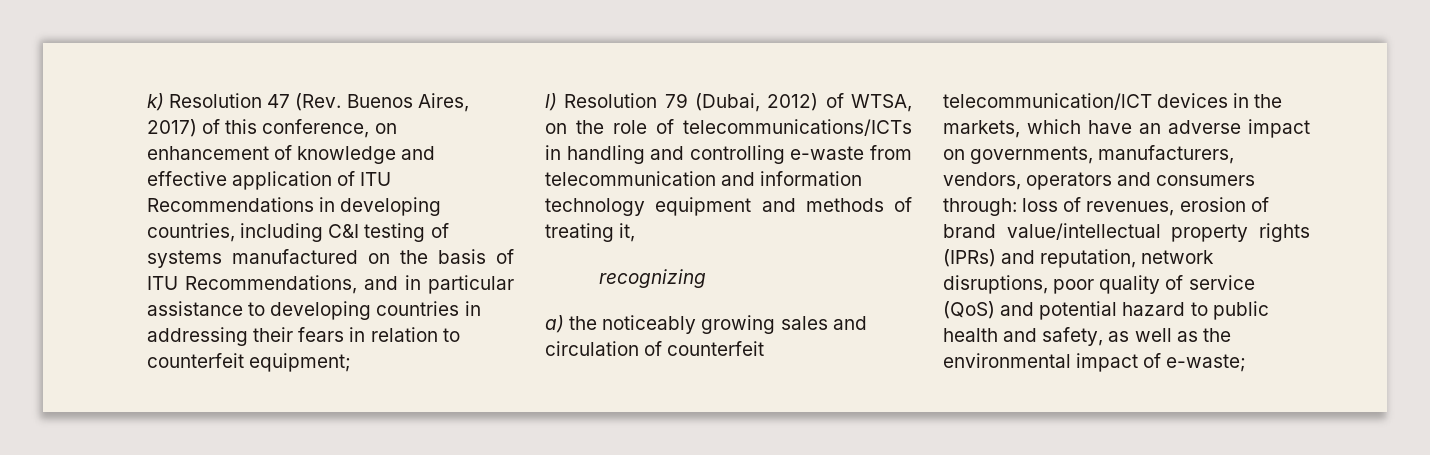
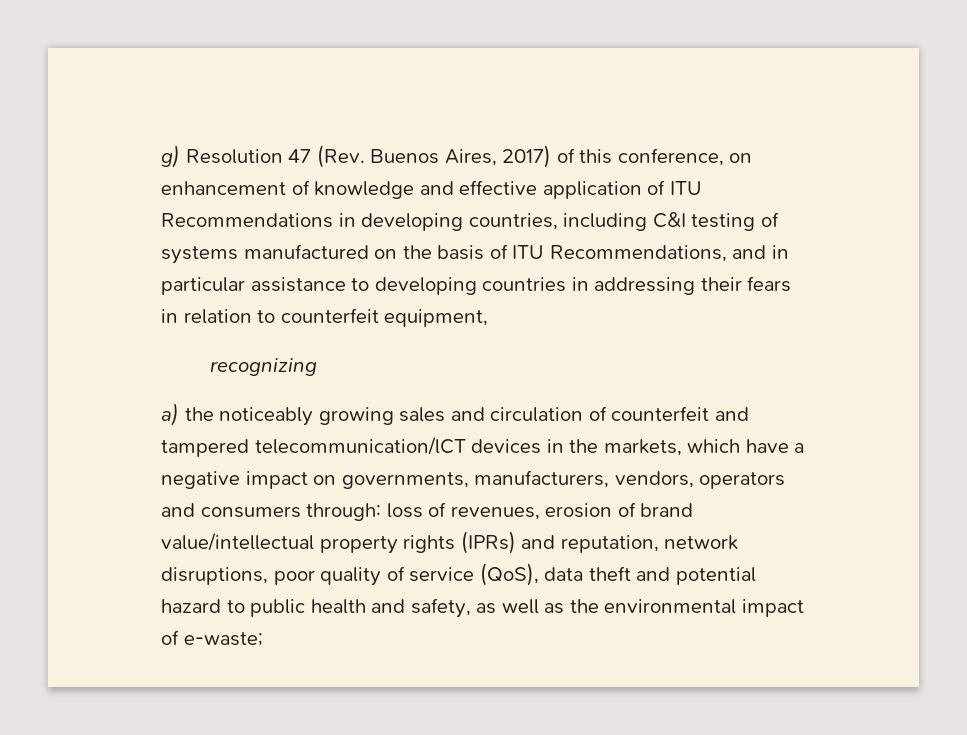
[147,93,164,111] k) -> [161,145,180,168] g)
[249,353,352,372] [545,93,912,112] [545,119,912,136] [545,145,912,164] [545,171,863,186] [545,197,912,216] [545,223,636,242] equipment; // l) Resolution 79 (Dubai, 2012) of WTSA, on the role of telecommunications/ICTs in handling and controlling e-waste from telecommunication and information technology equipment and methods of treating it, -> [384,309,489,327] equipment,
(765, 348) none -> [714,407,749,421] [161,439,249,457] and tampered
[1139,120,1241,134] an adverse -> [794,443,805,453] [161,471,240,489] a negative
[943,301,995,319] (QoS) -> [479,563,631,586] (QoS), data theft

